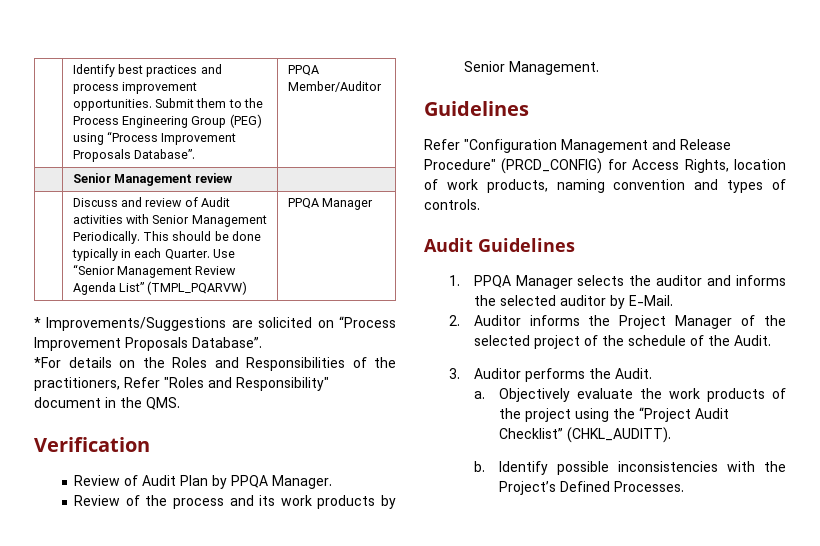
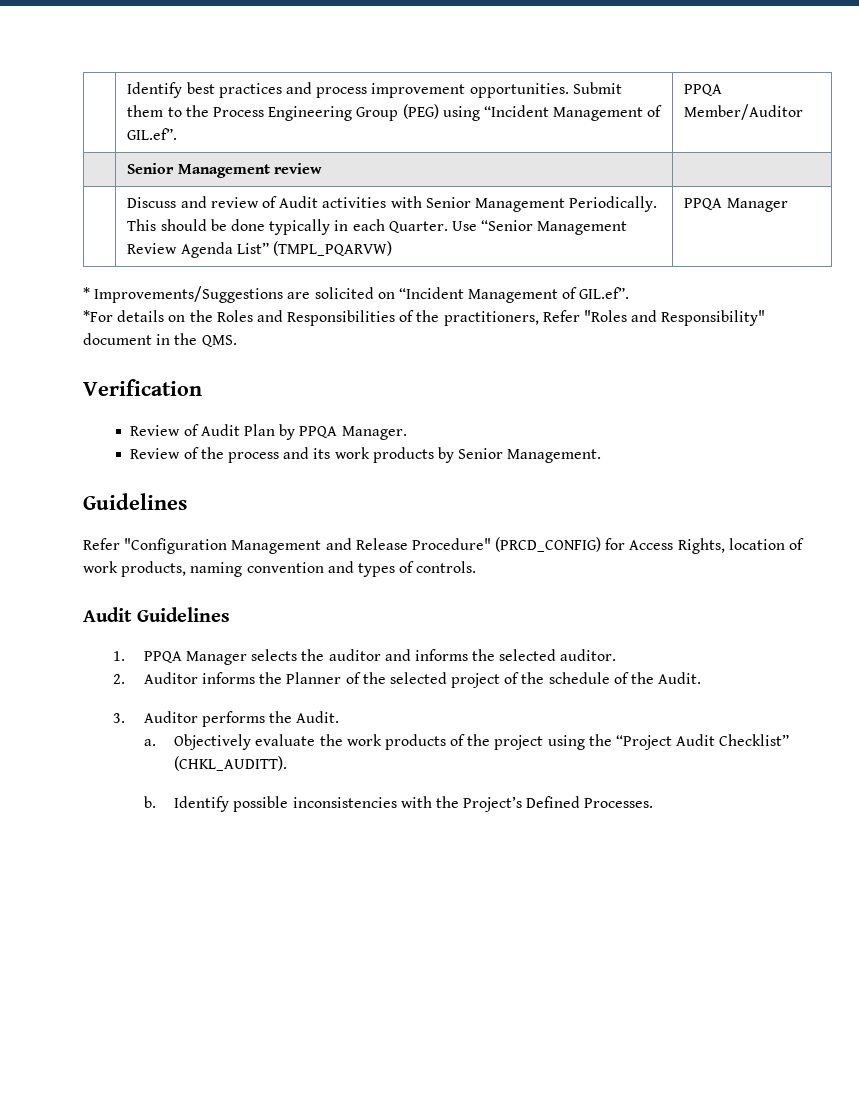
[107,131,237,145] [72,149,196,162] “Process Improvement Proposals Database”. -> [483,105,663,121] [127,128,178,140] “Incident Management of GIL.ef”.
[339,316,396,328] [34,337,262,351] “Process Improvement Proposals Database”. -> [398,287,630,303] “Incident Management of GIL.ef”.
[559,295,673,309] auditor by E-Mail. -> [560,649,617,661] auditor.
[619,315,733,329] Project Manager -> [286,672,342,684] Planner

